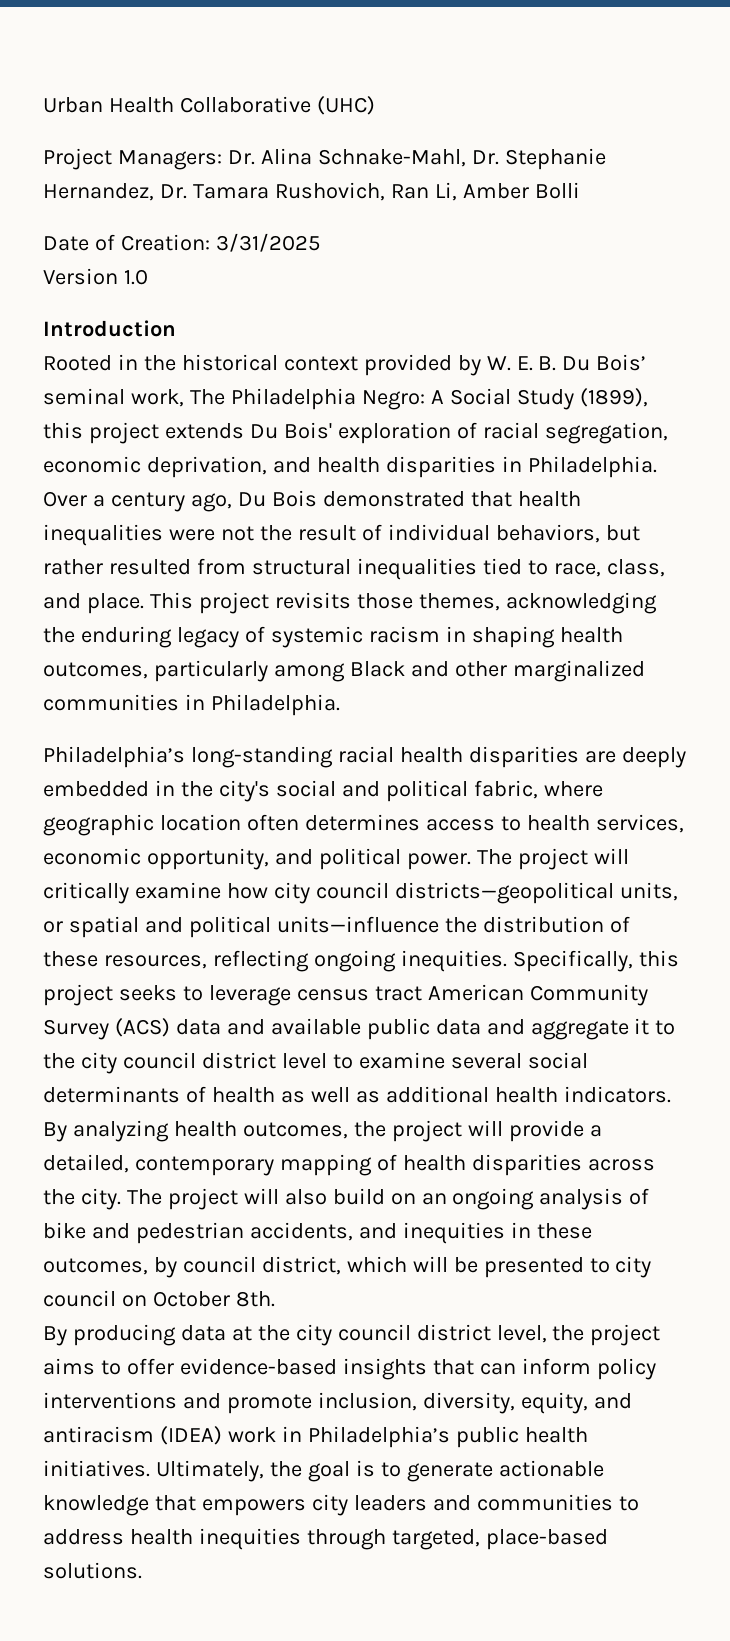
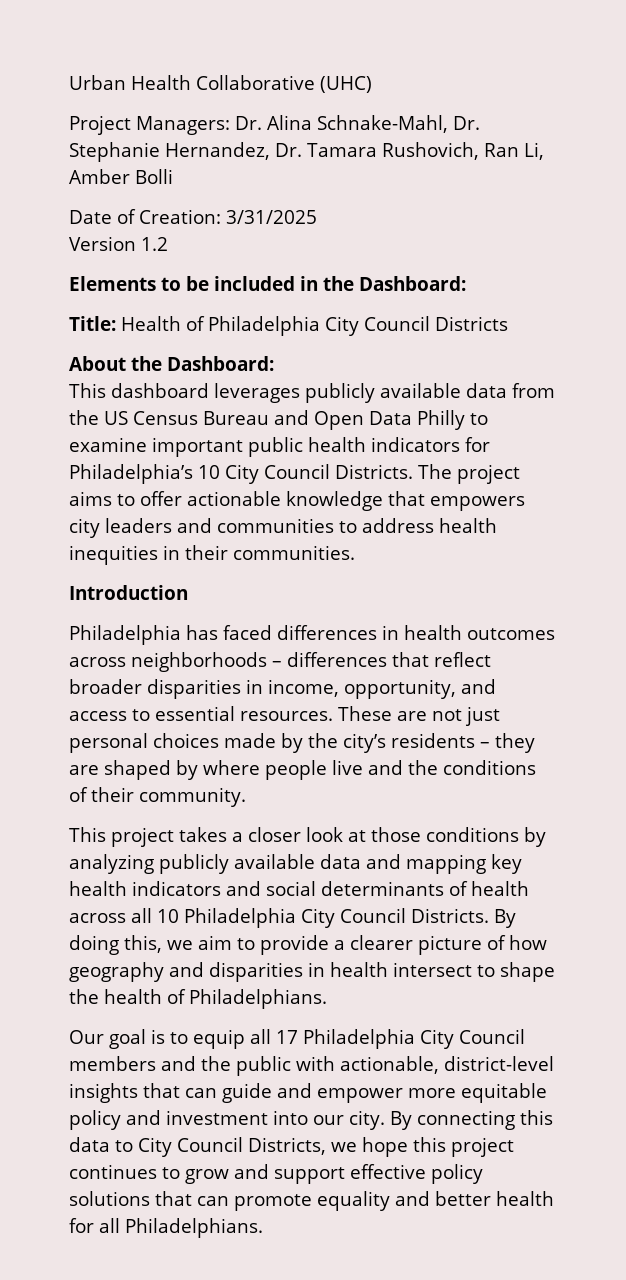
[123,269,148,285] [43,320,176,337] [43,354,647,376] [43,388,648,410] [43,422,668,444] [43,456,657,478] [43,490,581,512] [43,524,640,546] [43,558,665,580] [43,592,657,614] [43,626,623,648] [43,660,645,682] [43,694,340,716] [43,746,686,768] [43,780,603,802] [43,814,684,836] [43,848,629,870] [43,882,678,904] [43,916,630,938] [43,950,679,972] [43,984,648,1006] [43,1018,676,1040] [43,1052,588,1074] [43,1086,671,1103] [43,1120,602,1142] [43,1154,655,1176] [43,1188,650,1210] [43,1222,592,1244] [43,1256,652,1278] [43,1290,275,1307] [43,1324,661,1346] [43,1358,656,1380] [43,1392,632,1414] [43,1426,588,1448] [43,1460,493,1482] 1.0 // Introduction // Rooted in the historical context provided by W. E. B. Du Bois’ seminal work, The Philadelphia Negro: A Social Study (1899), this project extends Du Bois' exploration of racial segregation, economic deprivation, and health disparities in Philadelphia. Over a century ago, Du Bois demonstrated that health inequalities were not the result of individual behaviors, but rather resulted from structural inequalities tied to race, class, and place. This project revisits those themes, acknowledging the enduring legacy of systemic racism in shaping health outcomes, particularly among Black and other marginalized communities in Philadelphia. // Philadelphia’s long-standing racial health disparities are deeply embedded in the city's social and political fabric, where geographic location often determines access to health services, economic opportunity, and political power. The project will critically examine how city council districts—geopolitical units, or spatial and political units—influence the distribution of these resources, reflecting ongoing inequities. Specifically, this project seeks to leverage census tract American Community Survey (ACS) data and available public data and aggregate it to the city council district level to examine several social determinants of health as well as additional health indicators. By analyzing health outcomes, the project will provide a detailed, contemporary mapping of health disparities across the city. The project will also build on an ongoing analysis of bike and pedestrian accidents, and inequities in these outcomes, by council district, which will be presented to city council on October 8th. // By producing data at the city council district level, the project aims to offer evidence-based insights that can inform policy interventions and promote inclusion, diversity, equity, and antiracism (IDEA) work in Philadelphia’s public health initiatives. Ultimately, the goal is to generate -> [141,237,168,251] [69,276,466,291] [69,316,508,336] [69,356,274,371] [69,383,555,403] [69,410,488,430] [69,437,490,457] [69,464,520,484] [69,491,182,506] 1.2 // Elements to be included in the Dashboard: // Title: Health of Philadelphia City Council Districts // About the Dashboard: // This dashboard leverages publicly available data from the US Census Bureau and Open Data Philly to examine important public health indicators for Philadelphia’s 10 City Council Districts. The project aims to offer
[306,1529,608,1550] [43,1562,142,1579] through targeted, place-based solutions. -> [163,545,355,560] [69,585,188,600] [69,625,555,645] [69,652,491,672] [69,679,496,699] [69,706,500,726] [69,733,536,753] [69,760,536,780] [69,787,246,807] [69,827,546,847] [69,854,522,874] [69,881,529,896] [69,908,516,928] [69,935,547,955] [69,962,555,982] [69,989,327,1009] [69,1029,525,1049] [69,1056,554,1076] [69,1083,547,1103] [69,1110,553,1130] [69,1137,514,1157] [69,1164,483,1184] [69,1191,554,1211] [69,1218,263,1238] in their communities. // Introduction // Philadelphia has faced differences in health outcomes across neighborhoods – differences that reflect broader disparities in income, opportunity, and access to essential resources. These are not just personal choices made by the city’s residents – they are shaped by where people live and the conditions of their community. // This project takes a closer look at those conditions by analyzing publicly available data and mapping key health indicators and social determinants of health across all 10 Philadelphia City Council Districts. By doing this, we aim to provide a clearer picture of how geography and disparities in health intersect to shape the health of Philadelphians. // Our goal is to equip all 17 Philadelphia City Council members and the public with actionable, district-level insights that can guide and empower more equitable policy and investment into our city. By connecting this data to City Council Districts, we hope this project continues to grow and support effective policy solutions that can promote equality and better health for all Philadelphians.

